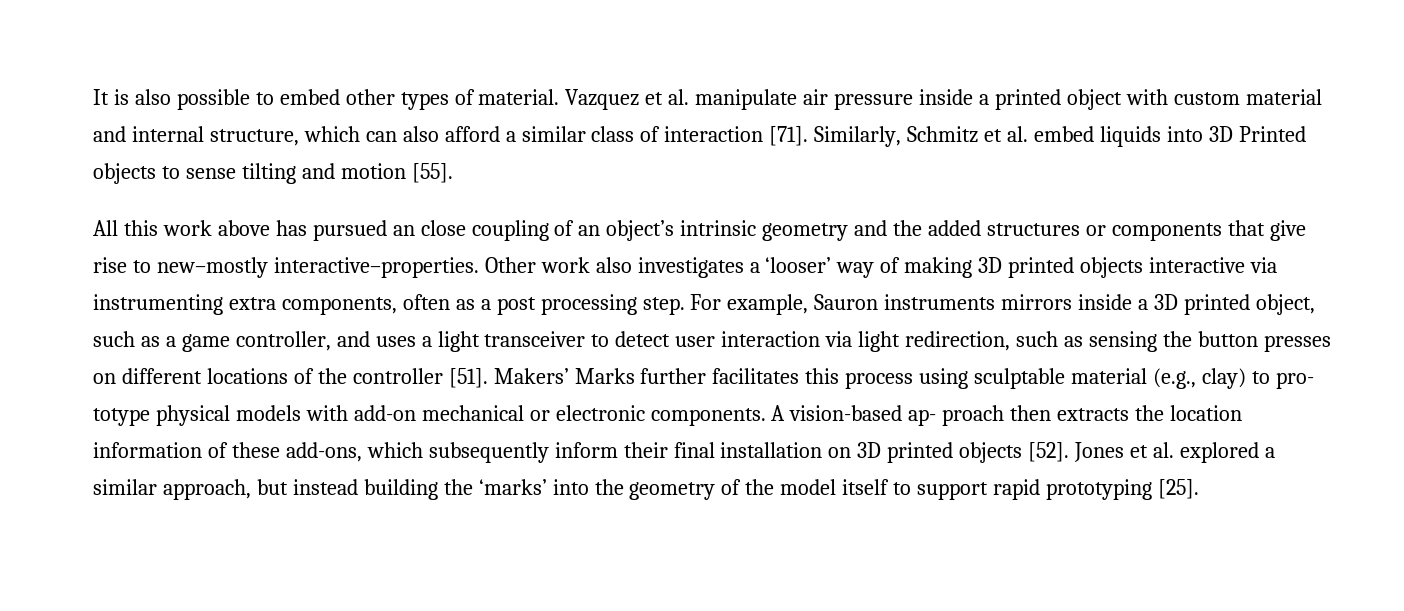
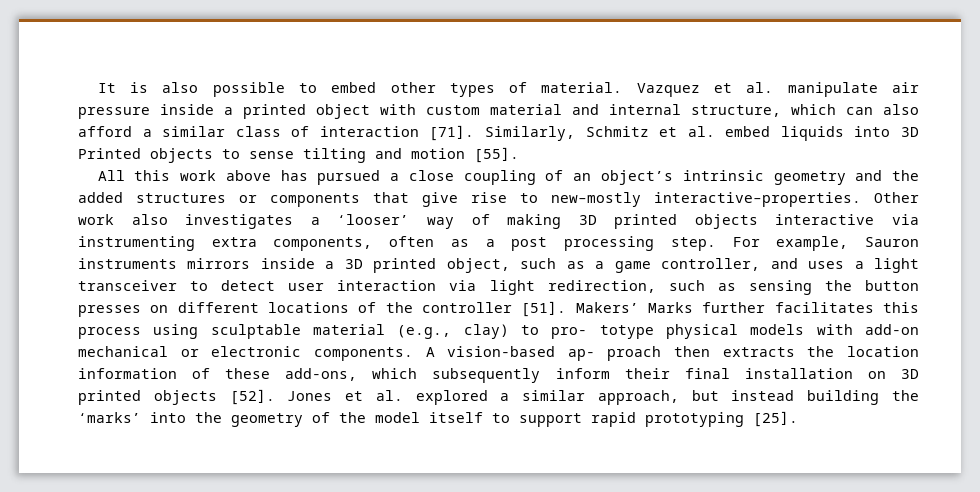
[392,225,415,236] an -> [390,173,400,181] a

